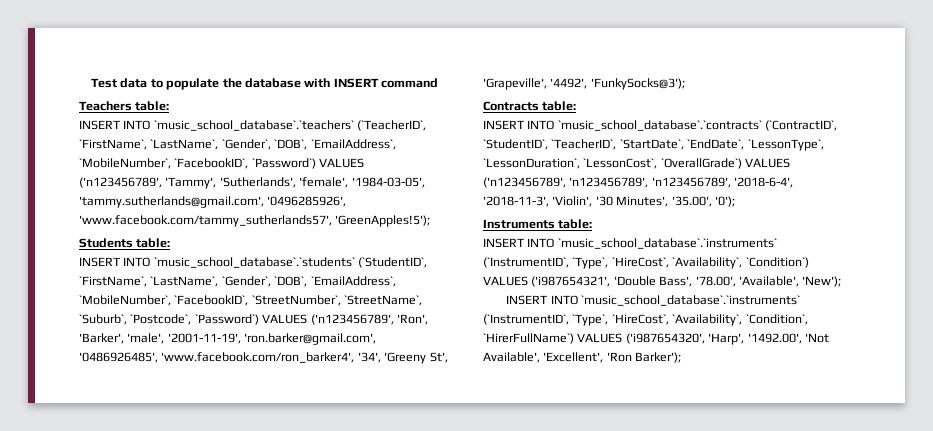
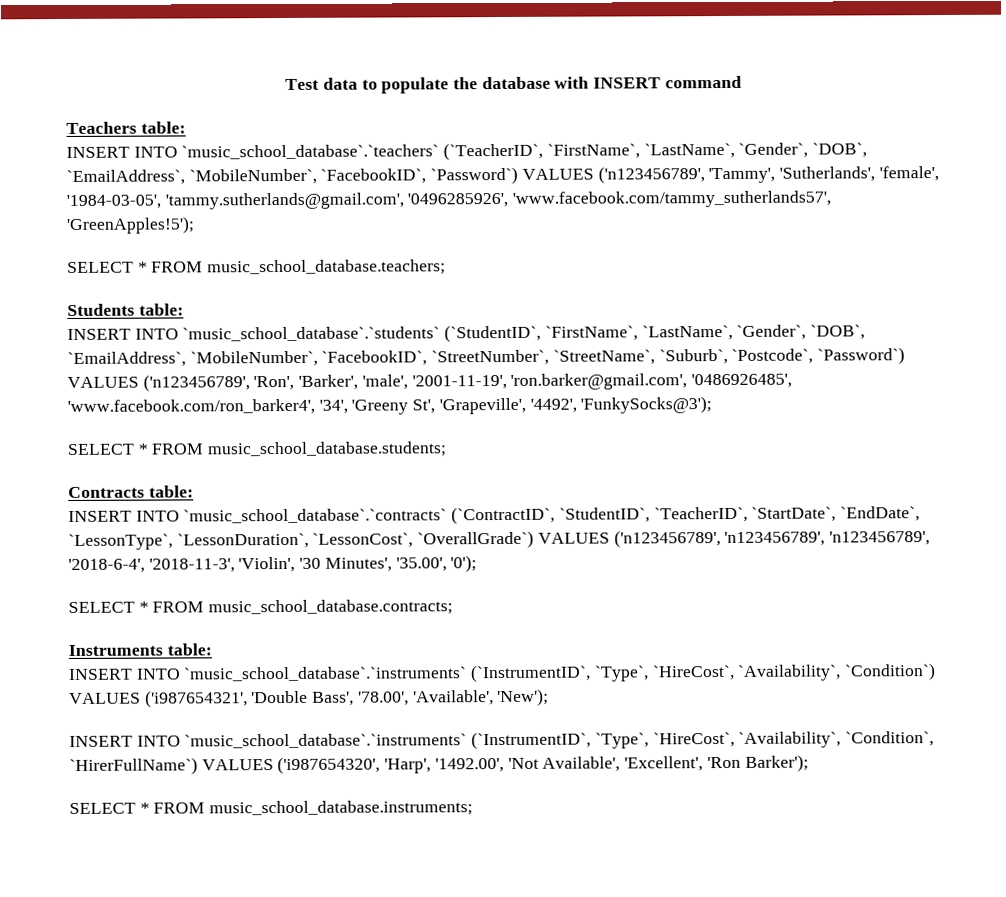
(431, 221) none -> [67,259,447,276] // SELECT * FROM music_school_database.teachers;
(685, 84) none -> [67,441,448,458] // SELECT * FROM music_school_database.students;
(735, 201) none -> [68,599,454,616] // SELECT * FROM music_school_database.contracts;
(682, 357) none -> [69,800,474,817] // SELECT * FROM music_school_database.instruments;

